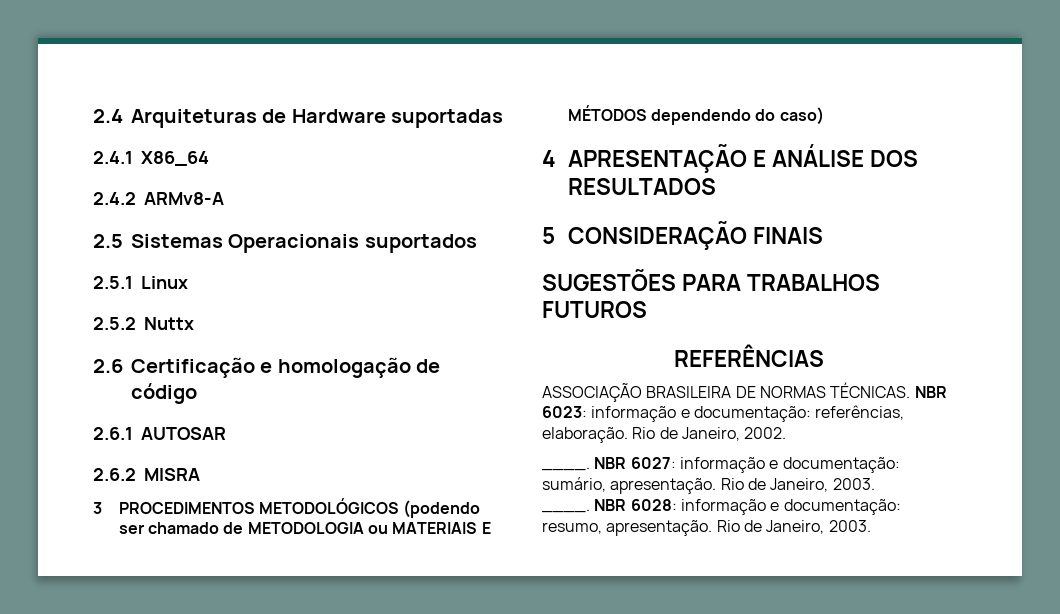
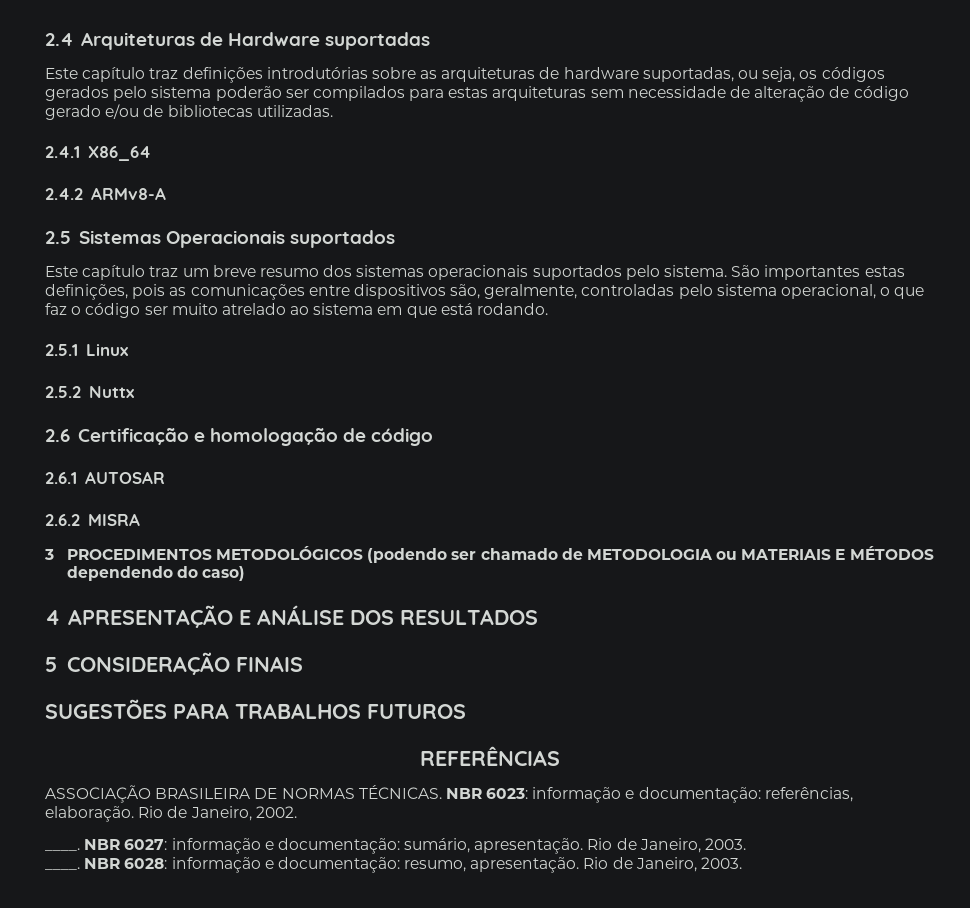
(504, 118) none -> [45,67,885,83] [45,86,909,102] [45,104,333,120] // Este capítulo traz definições introdutórias sobre as arquiteturas de hardware suportadas, ou seja, os códigos gerados pelo sistema poderão ser compilados para estas arquiteturas sem necessidade de alteração de código gerado e/ou de bibliotecas utilizadas.
(477, 243) none -> [45,265,905,280] [45,284,925,300] [45,303,549,318] // Este capítulo traz um breve resumo dos sistemas operacionais suportados pelo sistema. São importantes estas definições, pois as comunicações entre dispositivos são, geralmente, controladas pelo sistema operacional, o que faz o código ser muito atrelado ao sistema em que está rodando.

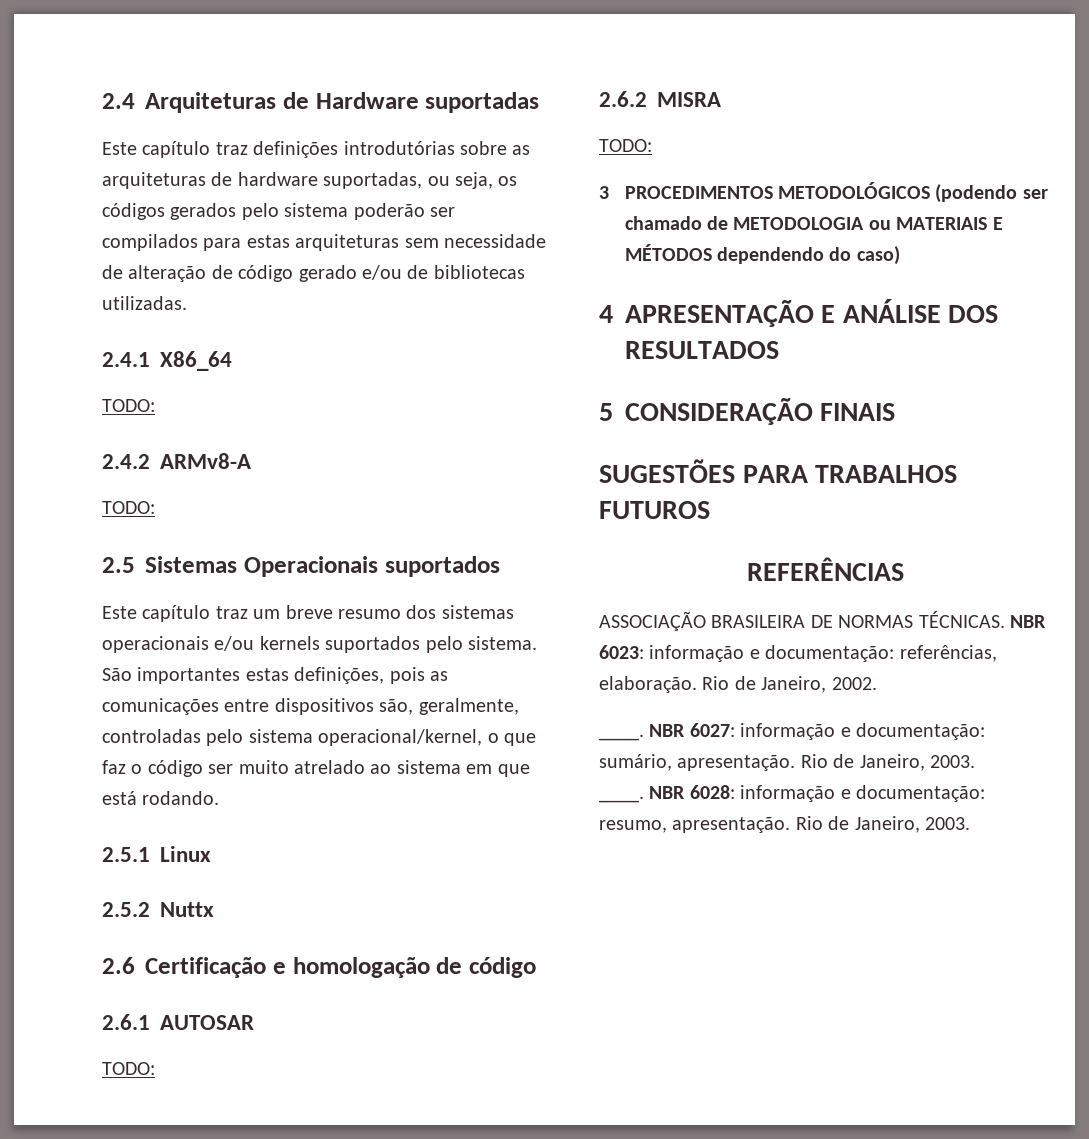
(151, 153) none -> [102,399,155,412] // TODO:
(166, 193) none -> [102,501,155,514] // TODO:
(529, 272) none -> [214,636,320,651] e/ou kernels
[781,284,877,299] operacional, -> [318,729,483,746] operacional/kernel,
(165, 477) none -> [102,1062,155,1075] // TODO:
(140, 519) none -> [599,139,652,152] // TODO:

